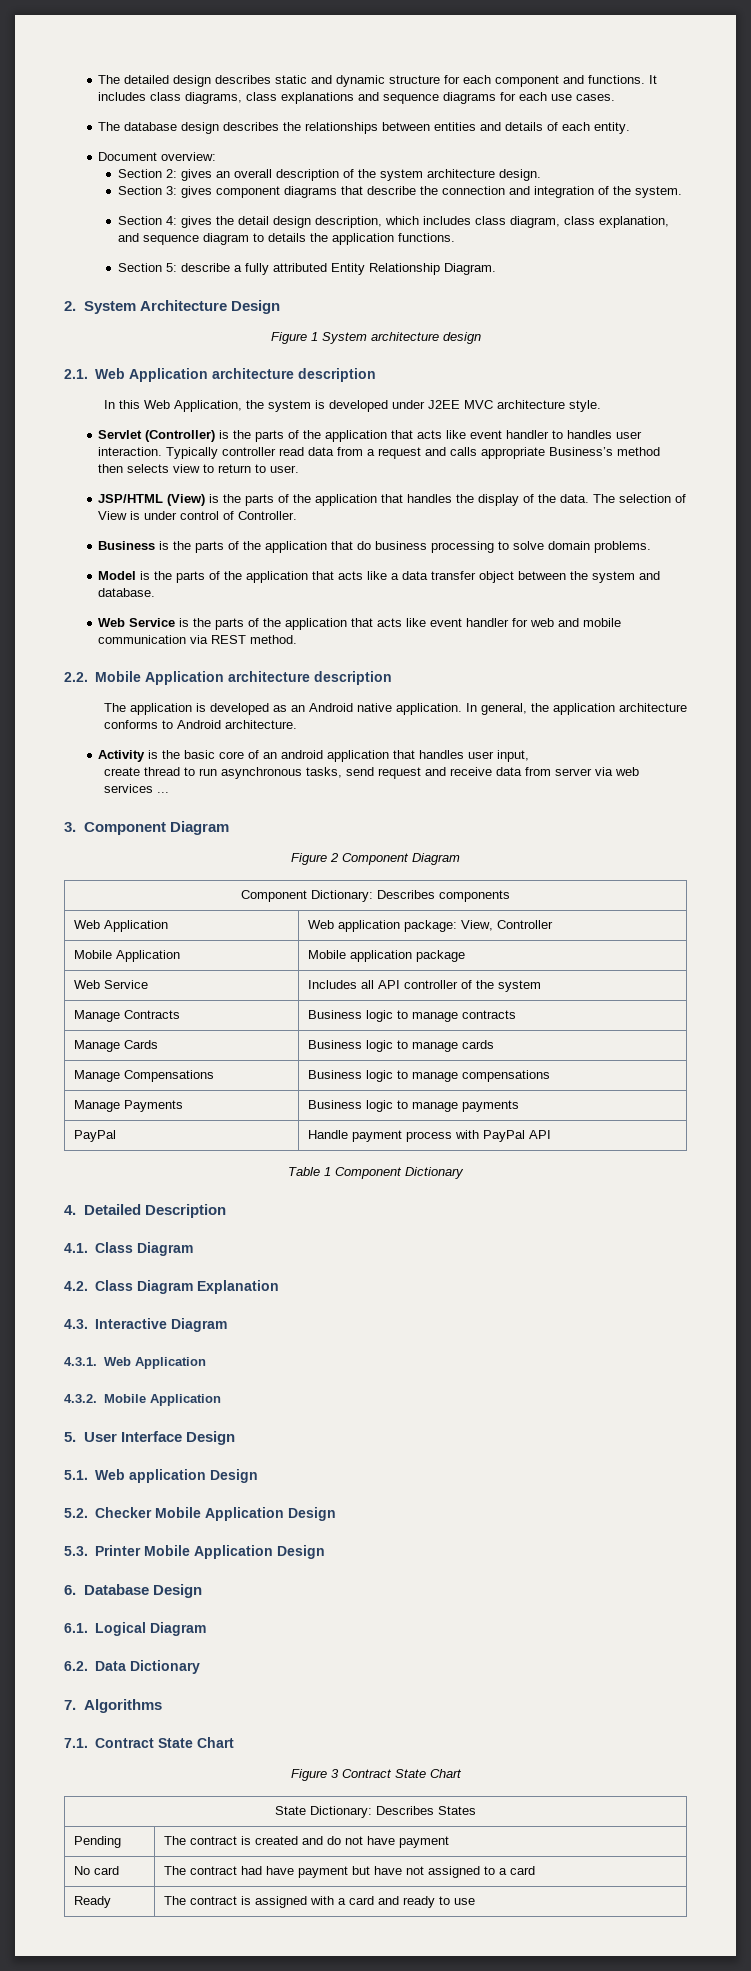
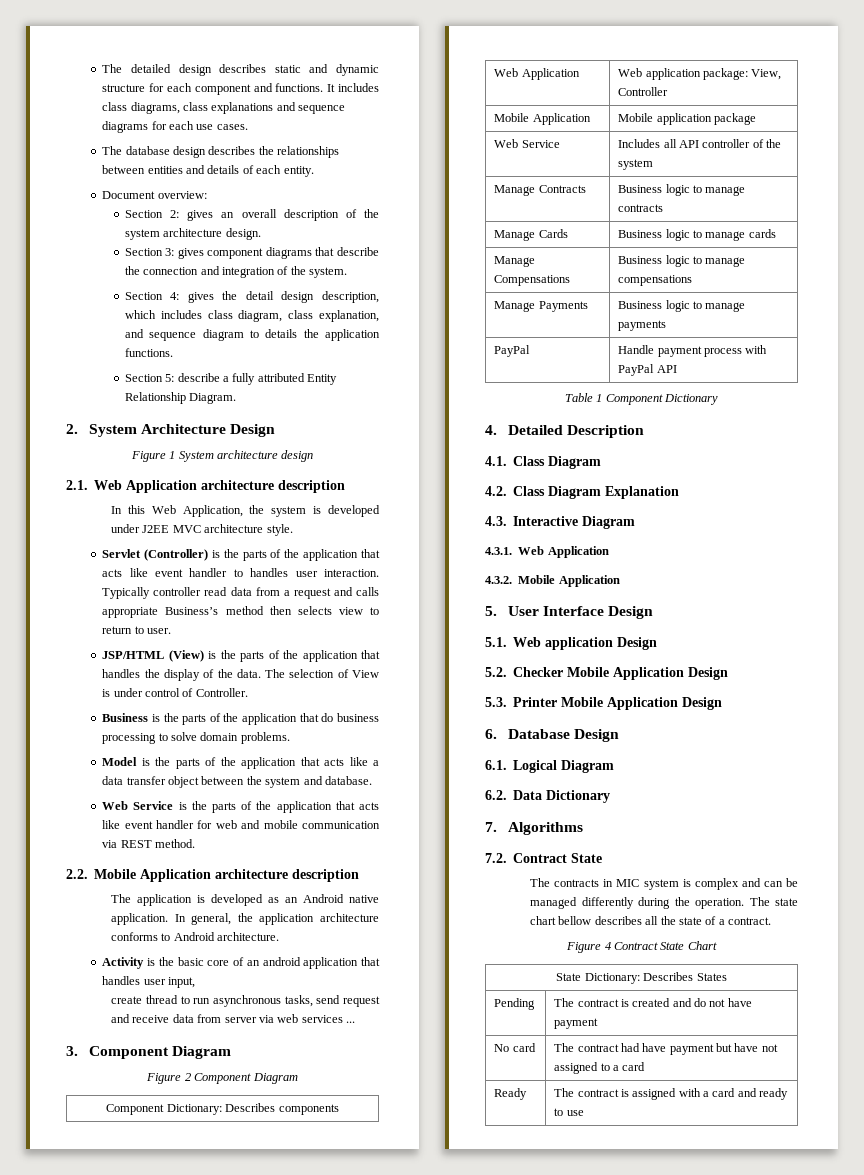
[64,1737,234,1748] [290,1769,339,1781] 7.1. Contract State Chart // Figure 3 -> [485,853,603,863] [530,878,798,890] [530,897,798,909] [530,916,772,925] [566,942,611,953] 7.2. Contract State // The contracts in MIC system is complex and can be managed differently during the operation. The state chart bellow describes all the state of a contract. // Figure 4

